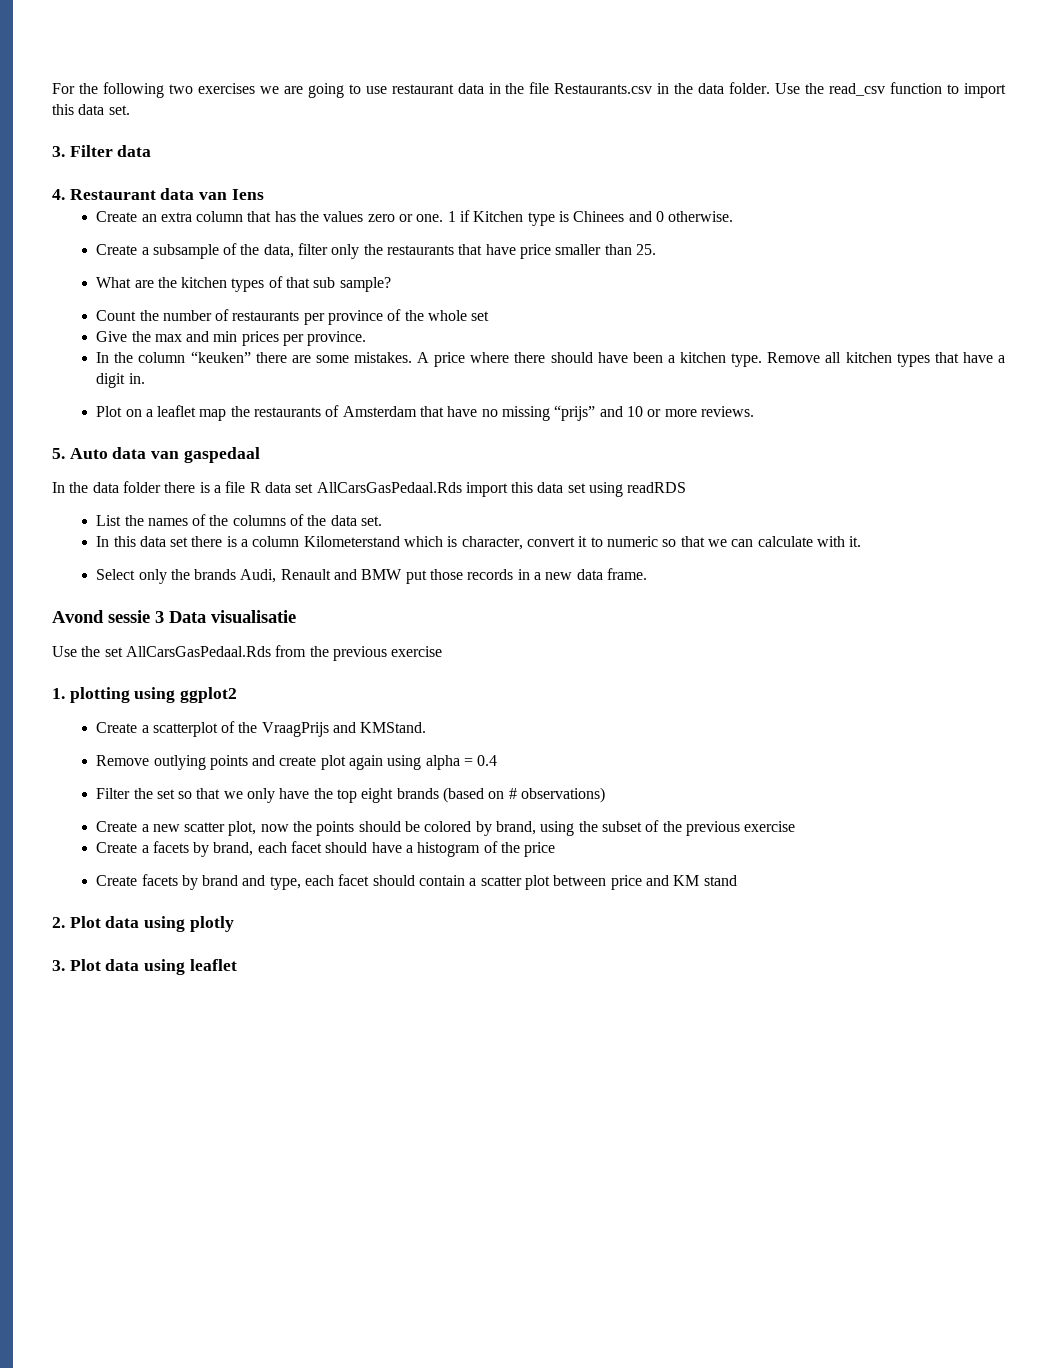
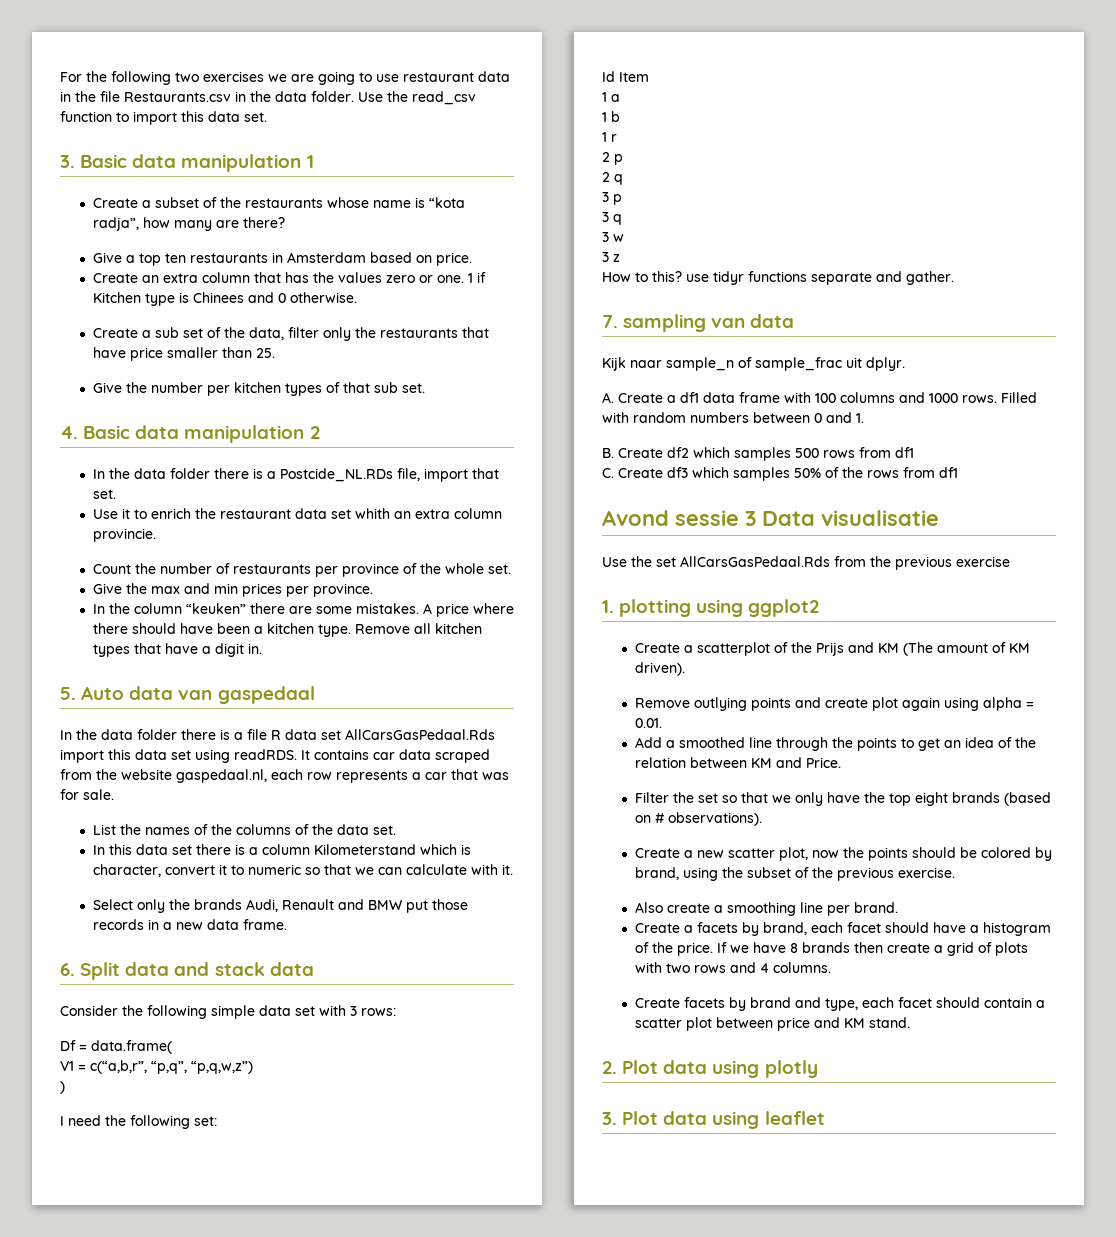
[69,145,152,157] [52,188,264,200] Filter data // 4. Restaurant data van Iens -> [80,154,314,172] [92,197,465,208] [92,217,285,231] [92,252,472,266] Basic data manipulation 1 // Create a subset of the restaurants whose name is “kota radja”, how many are there? // Give a top ten restaurants in Amsterdam based on price.
[152,244,219,259] subsample -> [154,327,203,338] sub set
[96,277,177,288] What are the -> [92,382,230,396] Give the number per
[339,277,391,292] sample? -> [401,383,425,393] [60,425,320,443] [92,468,499,482] [92,489,116,499] [92,508,502,519] [92,528,156,542] set. // 4. Basic data manipulation 2 // In the data folder there is a Postcide_NL.RDs file, import that set. // Use it to enrich the restaurant data set whith an extra column provincie.
[471,311,490,321] set -> [487,564,511,574] set.
[96,405,754,421] // Plot on a leaflet map the restaurants of Amsterdam that have no missing “prijs” and 10 or more reviews. -> (262, 648) none
[627,482,687,493] readRDS -> [234,749,490,763] [60,769,509,783] [60,789,114,800] readRDS. It contains car data scraped from the website gaspedaal.nl, each row represents a car that was for sale.
(647, 574) none -> [60,962,314,980] [60,1005,396,1019] [60,1040,172,1054] [60,1060,253,1074] [60,1081,65,1094] [60,1115,217,1129] [602,71,649,82] [602,92,620,102] [602,111,620,122] [602,132,617,142] [602,152,623,165] [602,172,623,185] [602,192,622,205] [602,212,622,225] [602,232,624,242] [602,252,620,262] [602,271,954,285] [602,314,795,332] [602,357,905,371] [602,392,1037,403] [602,412,864,423] [602,447,914,461] [602,467,958,481] // 6. Split data and stack data // Consider the following simple data set with 3 rows: // Df = data.frame( // V1 = c(“a,b,r”, “p,q”, “p,q,w,z”) // ) // I need the following set: // Id Item // 1 a // 1 b // 1 r // 2 p // 2 q // 3 p // 3 q // 3 w // 3 z // How to this? use tidyr functions separate and gather. // 7. sampling van data // Kijk naar sample_n of sample_frac uit dplyr. // A. Create a df1 data frame with 100 columns and 1000 rows. Filled with random numbers between 0 and 1. // B. Create df2 which samples 500 rows from df1 // C. Create df3 which samples 50% of the rows from df1
[261,722,427,737] VraagPrijs and KMStand. -> [815,642,1030,656] [634,662,685,676] Prijs and KM (The amount of KM driven).
[477,755,498,766] 0.4 -> [634,718,662,728] [634,737,1036,751] [634,757,841,768] 0.01. // Add a smoothed line through the points to get an idea of the relation between KM and Price.
[520,787,605,803] observations) -> [667,812,762,826] observations).
[744,821,796,832] exercise -> [897,867,955,878] [634,902,898,916] exercise. // Also create a smoothing line per brand.
[524,842,556,857] price -> [676,942,1028,956] [634,962,831,973] price. If we have 8 brands then create a grid of plots with two rows and 4 columns.
[703,875,737,886] stand -> [868,1017,910,1028] stand.

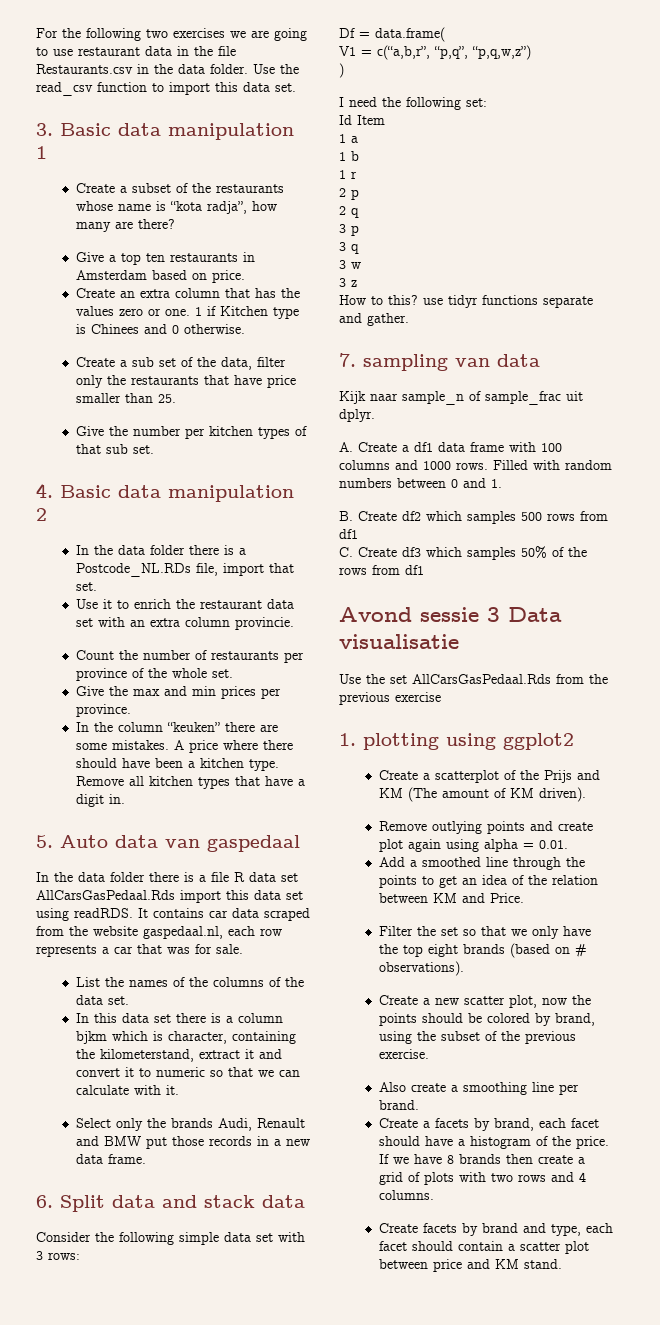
[279,468,393,482] Postcide_NL.RDs -> [75,563,191,577] Postcode_NL.RDs
[354,508,390,519] whith -> [97,617,125,627] with
[313,844,416,855] Kilometerstand -> [75,1031,107,1044] bjkm
(161, 870) none -> [231,1031,296,1044] [75,1049,282,1062] containing the kilometerstand, extract it and
[602,1060,818,1078] [602,1111,825,1129] // 2. Plot data using plotly // 3. Plot data using leaflet -> (562, 1264) none

